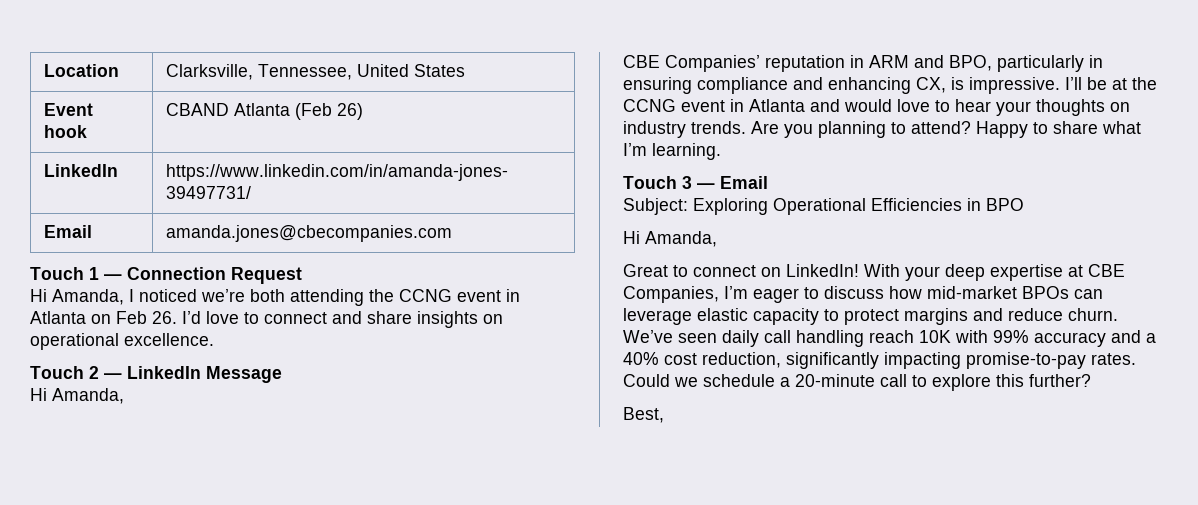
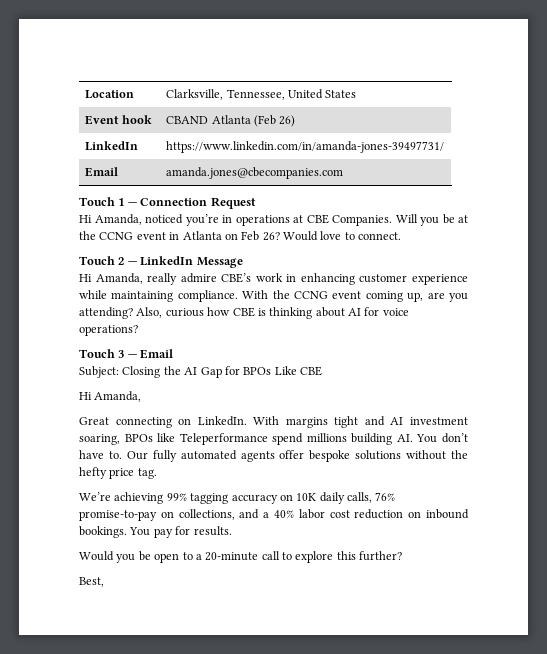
[129,289,364,306] I noticed we’re both attending -> [145,214,468,226] noticed you’re in operations at CBE Companies. Will you be at
[152,311,503,328] [30,333,214,350] 26. I’d love to connect and share insights on operational excellence. -> [262,231,402,241] 26? Would love to connect.
[623,55,1103,72] [623,77,1157,94] [623,99,1130,116] [623,121,1141,138] [623,143,721,160] // CBE Companies’ reputation in ARM and BPO, particularly in ensuring compliance and enhancing CX, is impressive. I’ll be at the CCNG event in Atlanta and would love to hear your thoughts on industry trends. Are you planning to attend? Happy to share what I’m learning. -> [147,273,468,285] [79,290,468,302] [79,307,409,319] [79,325,138,336] really admire CBE’s work in enhancing customer experience while maintaining compliance. With the CCNG event coming up, are you attending? Also, curious how CBE is thinking about AI for voice operations?
[693,198,1024,215] [623,231,717,247] [623,264,1125,281] [623,286,1103,303] [623,308,1118,325] [623,330,1156,347] [623,352,1136,369] [623,374,775,387] Exploring Operational Efficiencies in BPO // Hi Amanda, // Great to connect on LinkedIn! With your deep expertise at CBE Companies, I’m eager to discuss how mid-market BPOs can leverage elastic capacity to protect margins and reduce churn. We’ve seen daily call handling reach 10K with 99% accuracy and a 40% cost reduction, significantly impacting promise-to-pay rates. Could we schedule -> [122,366,322,378] [79,391,142,402] [79,416,468,428] [79,433,468,445] [79,450,468,462] [79,467,157,479] [79,492,396,504] [79,509,470,521] [79,526,232,538] [79,551,193,563] Closing the AI Gap for BPOs Like CBE // Hi Amanda, // Great connecting on LinkedIn. With margins tight and AI investment soaring, BPOs like Teleperformance spend millions building AI. You don’t have to. Our fully automated agents offer bespoke solutions without the hefty price tag. // We’re achieving 99% tagging accuracy on 10K daily calls, 76% promise-to-pay on collections, and a 40% labor cost reduction on inbound bookings. You pay for results. // Would you be open to

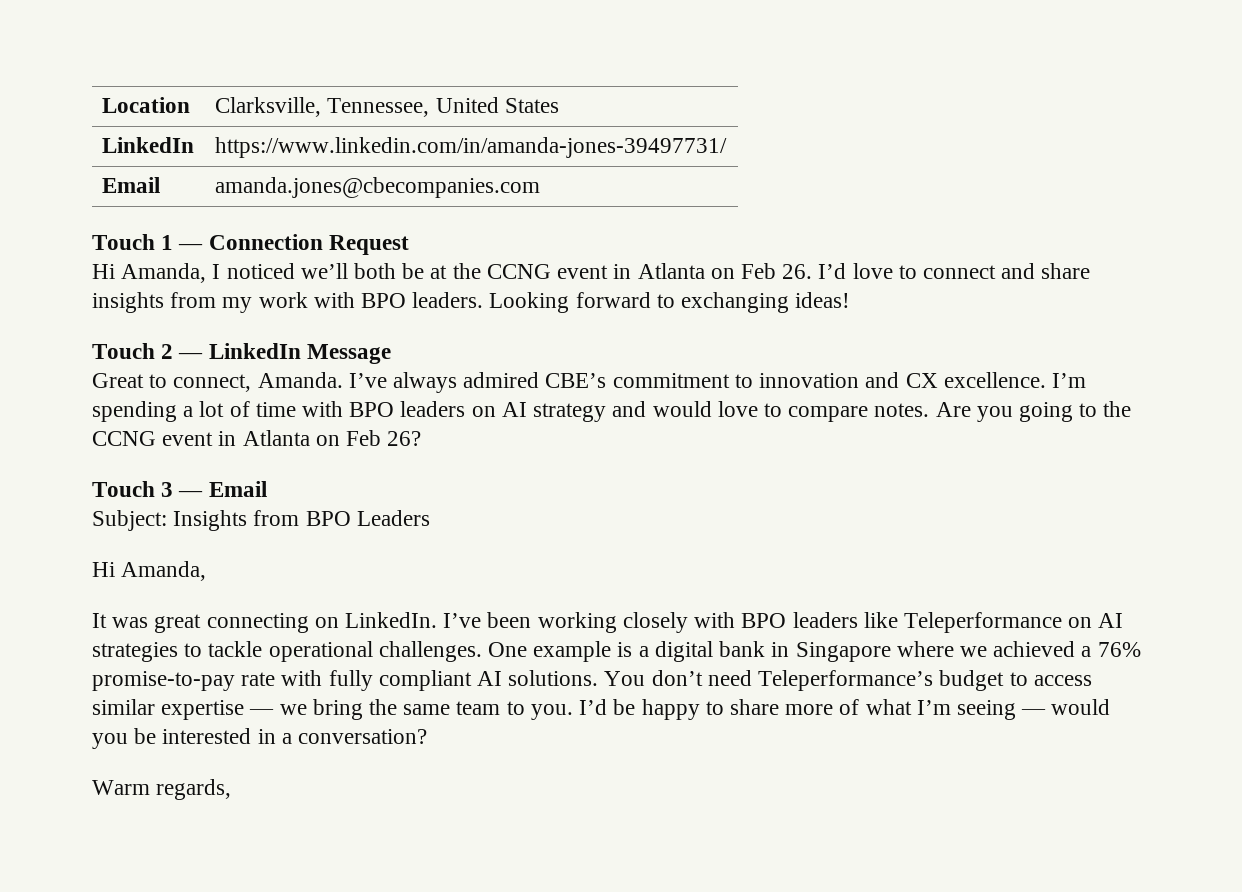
[85,115,152,125] [166,115,296,127] // Event hook | CBAND Atlanta (Feb 26) -> (559, 105) none
[145,214,439,226] noticed you’re in operations at CBE Companies. Will you -> [212,263,397,279] I noticed we’ll both
[262,231,402,241] 26? Would love to connect. -> [782,263,1091,279] [92,292,851,313] 26. I’d love to connect and share insights from my work with BPO leaders. Looking forward to exchanging ideas!
[79,273,468,285] [79,290,468,302] [79,307,409,319] [79,325,138,336] Hi Amanda, really admire CBE’s work in enhancing customer experience while maintaining compliance. With the CCNG event coming up, are you attending? Also, curious how CBE is thinking about AI for voice operations? -> [92,372,1086,393] [92,401,1132,422] [92,430,422,446] Great to connect, Amanda. I’ve always admired CBE’s commitment to innovation and CX excellence. I’m spending a lot of time with BPO leaders on AI strategy and would love to compare notes. Are you going to the CCNG event in Atlanta on Feb 26?
[122,366,322,378] [79,391,142,402] [79,416,468,428] [79,433,468,445] [79,450,468,462] [79,467,157,479] [79,492,396,504] [79,509,470,521] [79,526,232,538] [79,551,403,563] [79,577,104,587] Closing the AI Gap for BPOs Like CBE // Hi Amanda, // Great connecting on LinkedIn. With margins tight and AI investment soaring, BPOs like Teleperformance spend millions building AI. You don’t have to. Our fully automated agents offer bespoke solutions without the hefty price tag. // We’re achieving 99% tagging accuracy on 10K daily calls, 76% promise-to-pay on collections, and a 40% labor cost reduction on inbound bookings. You pay for results. // Would you be open to a 20-minute call to explore this further? // Best, -> [173,510,430,531] [92,561,207,581] [92,612,1124,633] [92,641,1141,662] [92,670,1092,691] [92,699,1111,720] [92,728,428,749] [92,779,232,800] Insights from BPO Leaders // Hi Amanda, // It was great connecting on LinkedIn. I’ve been working closely with BPO leaders like Teleperformance on AI strategies to tackle operational challenges. One example is a digital bank in Singapore where we achieved a 76% promise-to-pay rate with fully compliant AI solutions. You don’t need Teleperformance’s budget to access similar expertise — we bring the same team to you. I’d be happy to share more of what I’m seeing — would you be interested in a conversation? // Warm regards,

